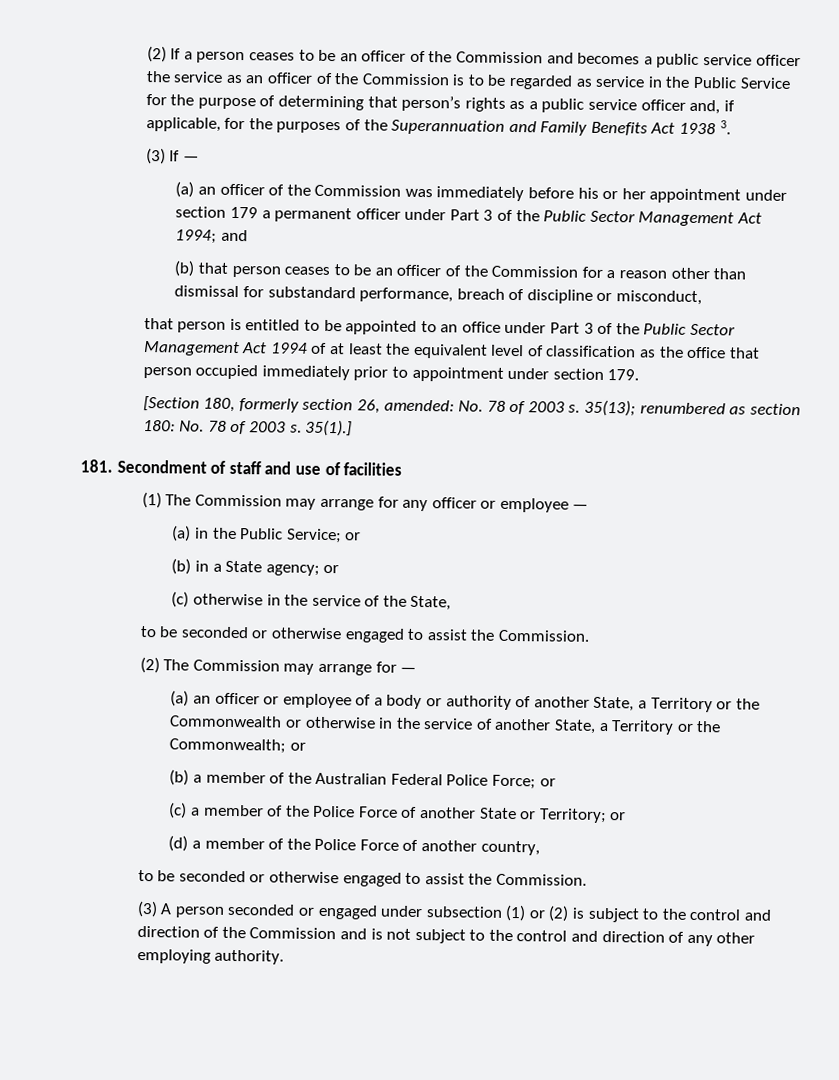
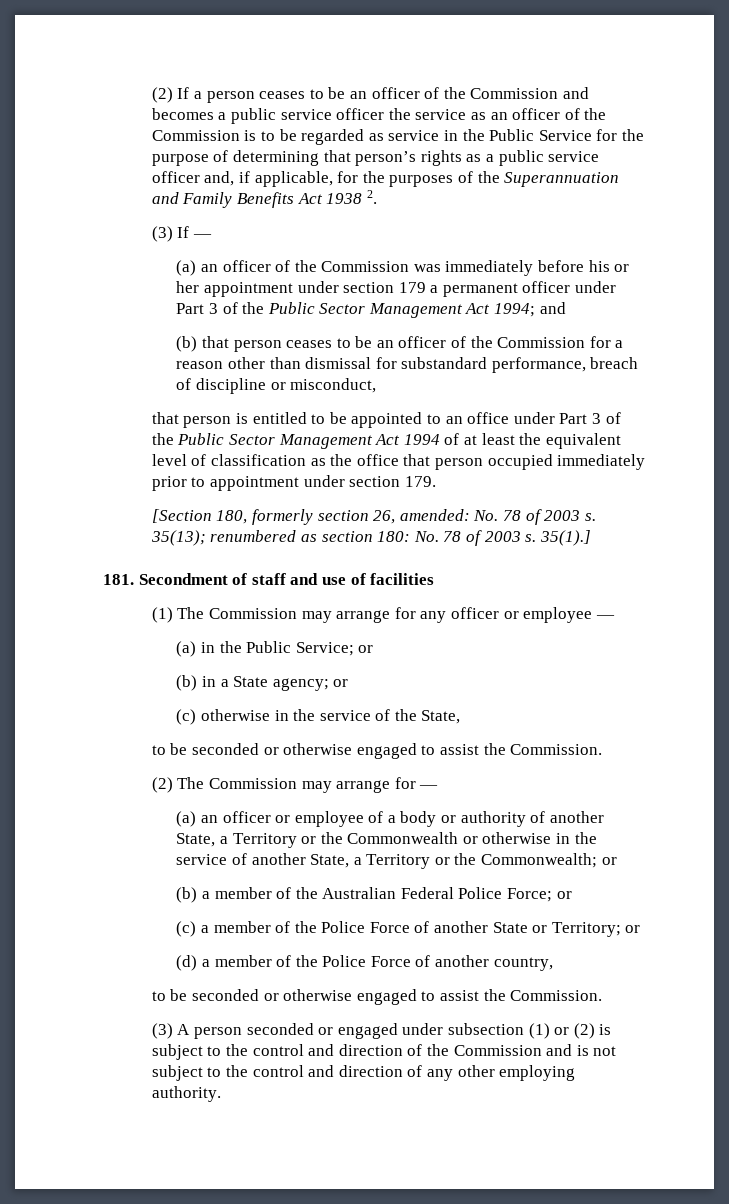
[719,120,731,135] 3. -> [366,190,377,204] 2.

